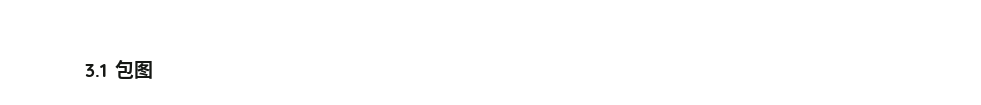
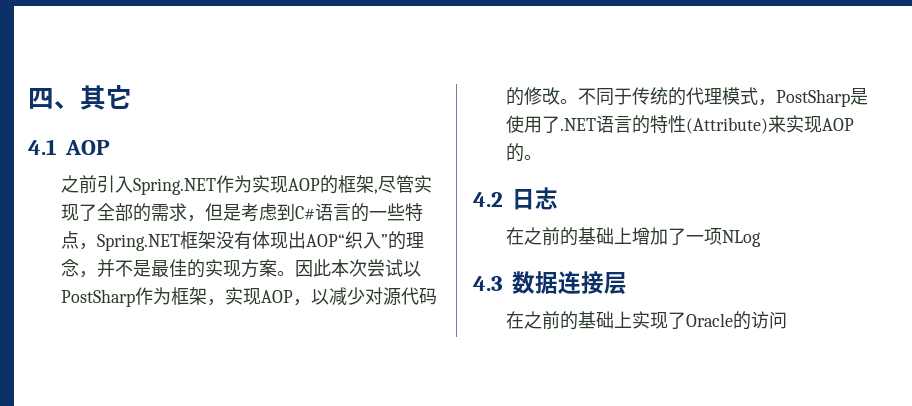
[85,59,153,79] 3.1包图 -> [28,85,132,110] [28,139,110,155] [60,175,432,195] [60,203,423,222] [60,231,424,251] [60,259,421,278] [60,287,437,307] [505,87,868,107] [505,115,854,134] [505,143,542,162] [473,187,558,210] [505,227,761,247] [473,271,627,295] [505,311,787,330] 四、其它 // 4.1 AOP // 之前引入Spring.NET作为实现AOP的框架,尽管实现了全部的需求，但是考虑到C#语言的一些特点，Spring.NET框架没有体现出AOP“织入”的理念，并不是最佳的实现方案。因此本次尝试以PostSharp作为框架，实现AOP，以减少对源代码的修改。不同于传统的代理模式，PostSharp是使用了.NET语言的特性(Attribute)来实现AOP的。 // 4.2日志 // 在之前的基础上增加了一项NLog // 4.3数据连接层 // 在之前的基础上实现了Oracle的访问

